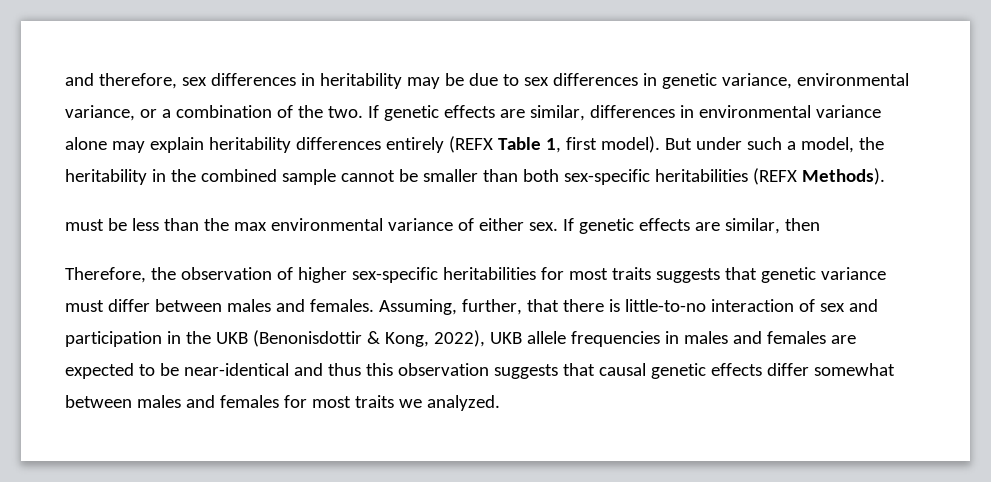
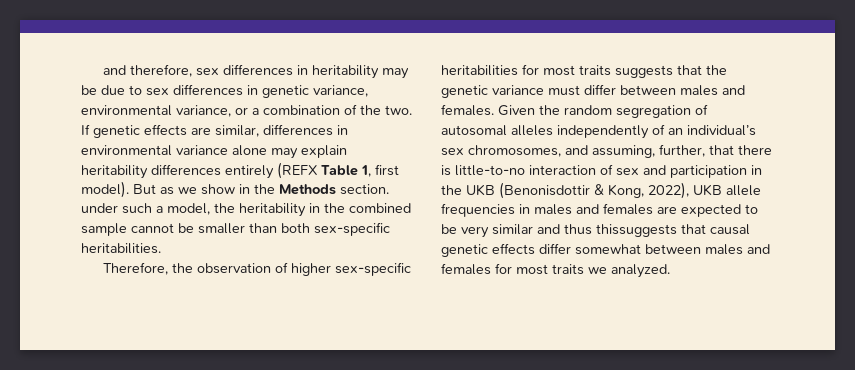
(692, 144) none -> [160,184,389,195] as we show in the Methods section.
[654,168,885,185] [65,218,820,234] heritabilities (REFX Methods). // must be less than the max environmental variance of either sex. If genetic effects are similar, then -> [81,243,161,254] heritabilities.
(757, 273) none -> [706,65,727,75] the
[378,299,457,315] Assuming, -> [498,104,708,118] [441,124,756,139] [441,145,655,158] Given the random segregation of autosomal alleles independently of an individual’s sex chromosomes, and assuming,
[183,363,558,379] near-identical and thus this observation suggests -> [461,224,677,238] very similar and thus thissuggests

